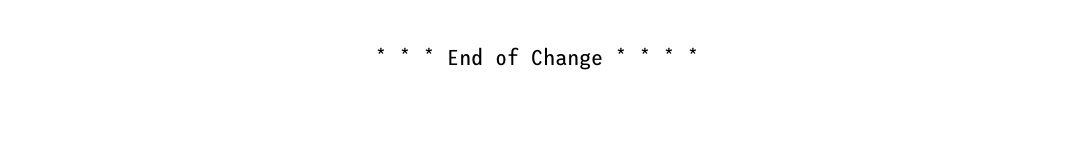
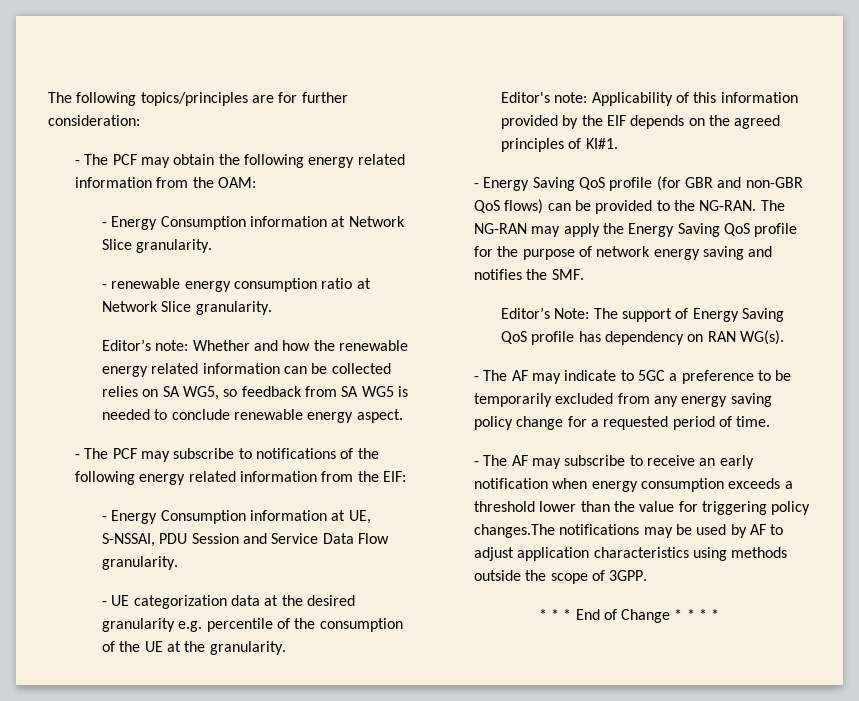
(374, 56) none -> [48,92,348,106] [48,115,140,126] [75,154,405,168] [75,177,257,188] [102,216,405,230] [102,239,213,253] [102,278,371,292] [102,301,272,315] [102,339,409,351] [102,363,391,377] [102,386,408,400] [102,409,403,423] [75,448,379,462] [75,471,406,485] [102,510,371,524] [102,533,390,547] [102,556,179,570] [102,595,356,609] [102,618,403,632] [102,641,286,655] [501,92,798,106] [501,115,781,129] [501,138,618,152] [474,176,803,191] [474,199,785,214] [474,223,798,237] [474,246,773,260] [474,269,584,280] [501,307,785,322] [501,330,785,345] [474,370,792,384] [474,393,772,407] [474,416,771,430] [474,455,754,469] [474,478,793,492] [474,501,811,515] [474,524,784,538] [474,547,788,561] [474,570,648,584] The following topics/principles are for further consideration: // - The PCF may obtain the following energy related information from the OAM: // - Energy Consumption information at Network Slice granularity. // - renewable energy consumption ratio at Network Slice granularity. // Editor’s note: Whether and how the renewable energy related information can be collected relies on SA WG5, so feedback from SA WG5 is needed to conclude renewable energy aspect. // - The PCF may subscribe to notifications of the following energy related information from the EIF: // - Energy Consumption information at UE, S-NSSAI, PDU Session and Service Data Flow granularity. // - UE categorization data at the desired granularity e.g. percentile of the consumption of the UE at the granularity. // Editor's note: Applicability of this information provided by the EIF depends on the agreed principles of KI#1. // - Energy Saving QoS profile (for GBR and non-GBR QoS flows) can be provided to the NG-RAN. The NG-RAN may apply the Energy Saving QoS profile for the purpose of network energy saving and notifies the SMF. // Editor’s Note: The support of Energy Saving QoS profile has dependency on RAN WG(s). // - The AF may indicate to 5GC a preference to be temporarily excluded from any energy saving policy change for a requested period of time. // - The AF may subscribe to receive an early notification when energy consumption exceeds a threshold lower than the value for triggering policy changes.The notifications may be used by AF to adjust application characteristics using methods outside the scope of 3GPP. //

